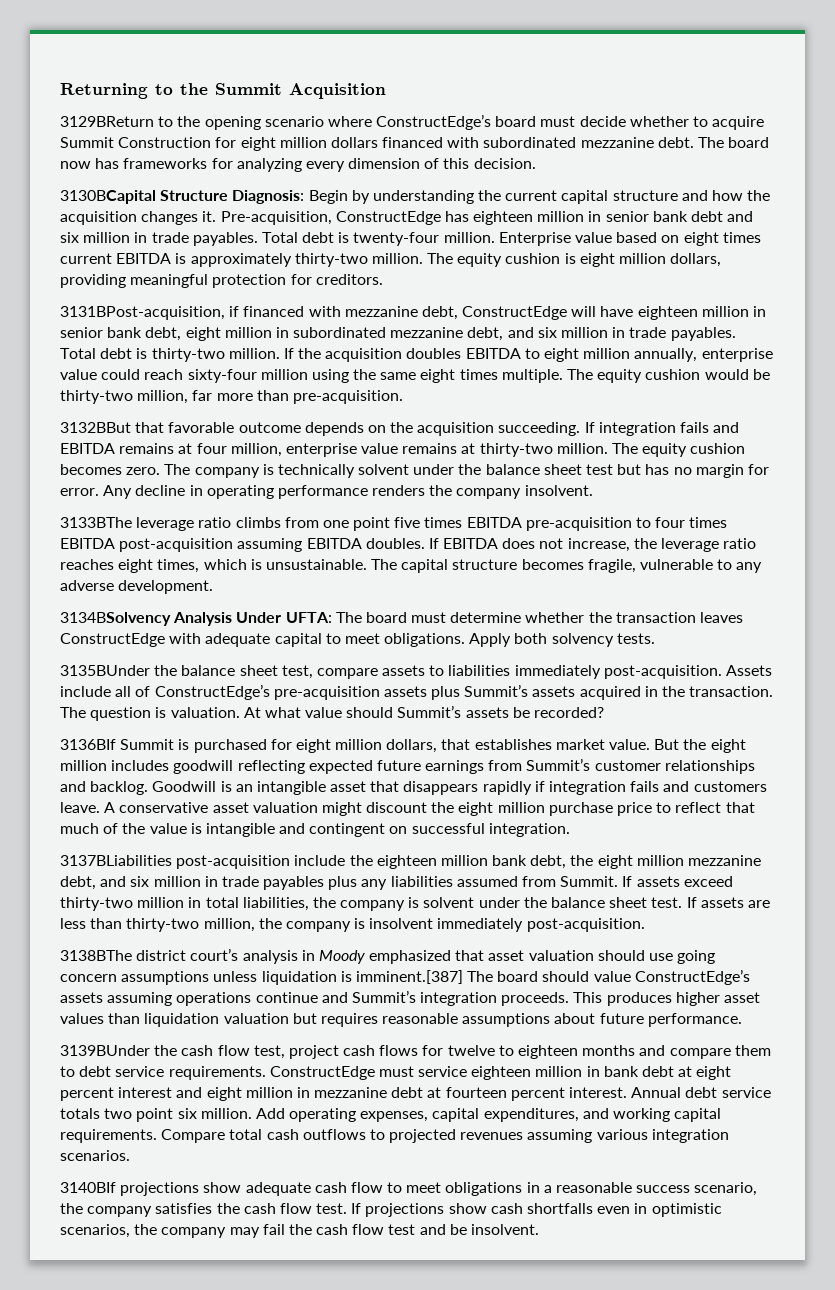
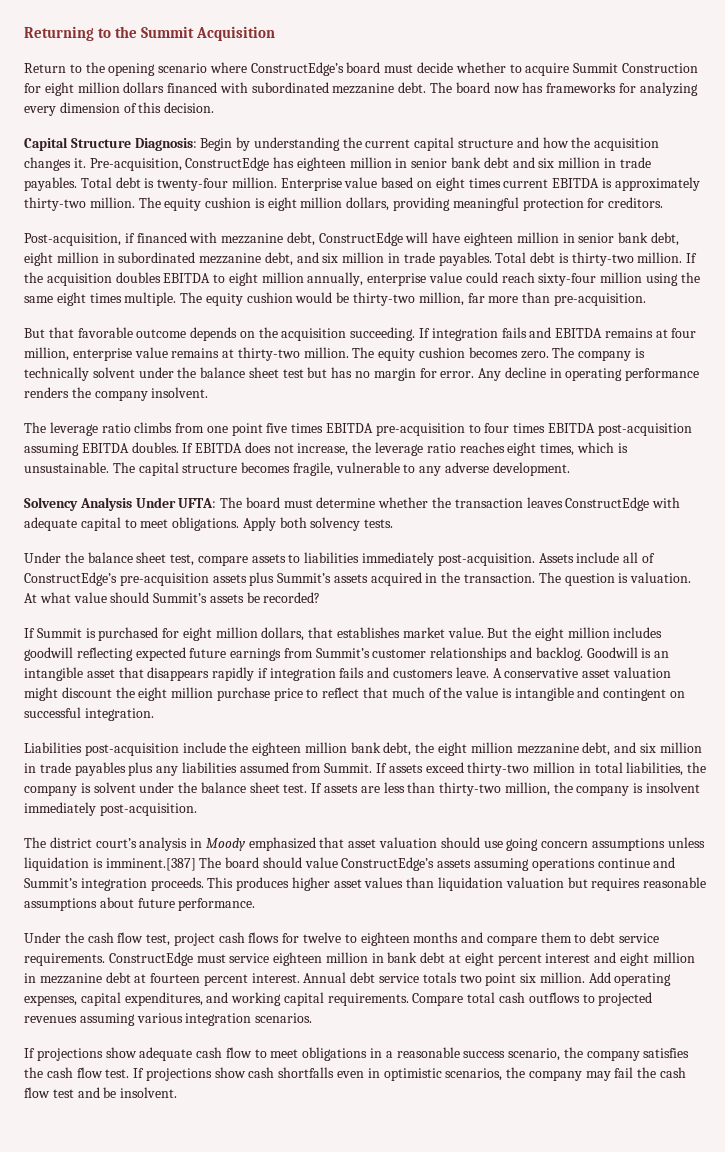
[60,116,154,127] 3129BReturn -> [24,63,66,73] Return
[60,190,156,204] 3130BCapital -> [24,137,68,151] Capital
[60,306,225,320] 3131BPost-acquisition, -> [24,233,121,246] Post-acquisition,
[60,422,131,433] 3132BBut -> [24,328,45,338] But
[60,517,132,528] 3133BThe -> [24,422,46,433] The
[60,612,171,626] 3134BSolvency -> [24,497,78,511] Solvency
[60,665,150,676] 3135BUnder -> [24,552,61,563] Under
[60,739,116,750] 3136BIf -> [24,628,35,638] If
[60,855,172,866] 3137BLiabilities -> [24,742,82,753] Liabilities
[60,950,132,961] 3138BThe -> [24,837,46,848] The
[60,1045,150,1056] 3139BUnder -> [24,932,61,943] Under
[60,1182,116,1193] 3140BIf -> [24,1048,35,1058] If

